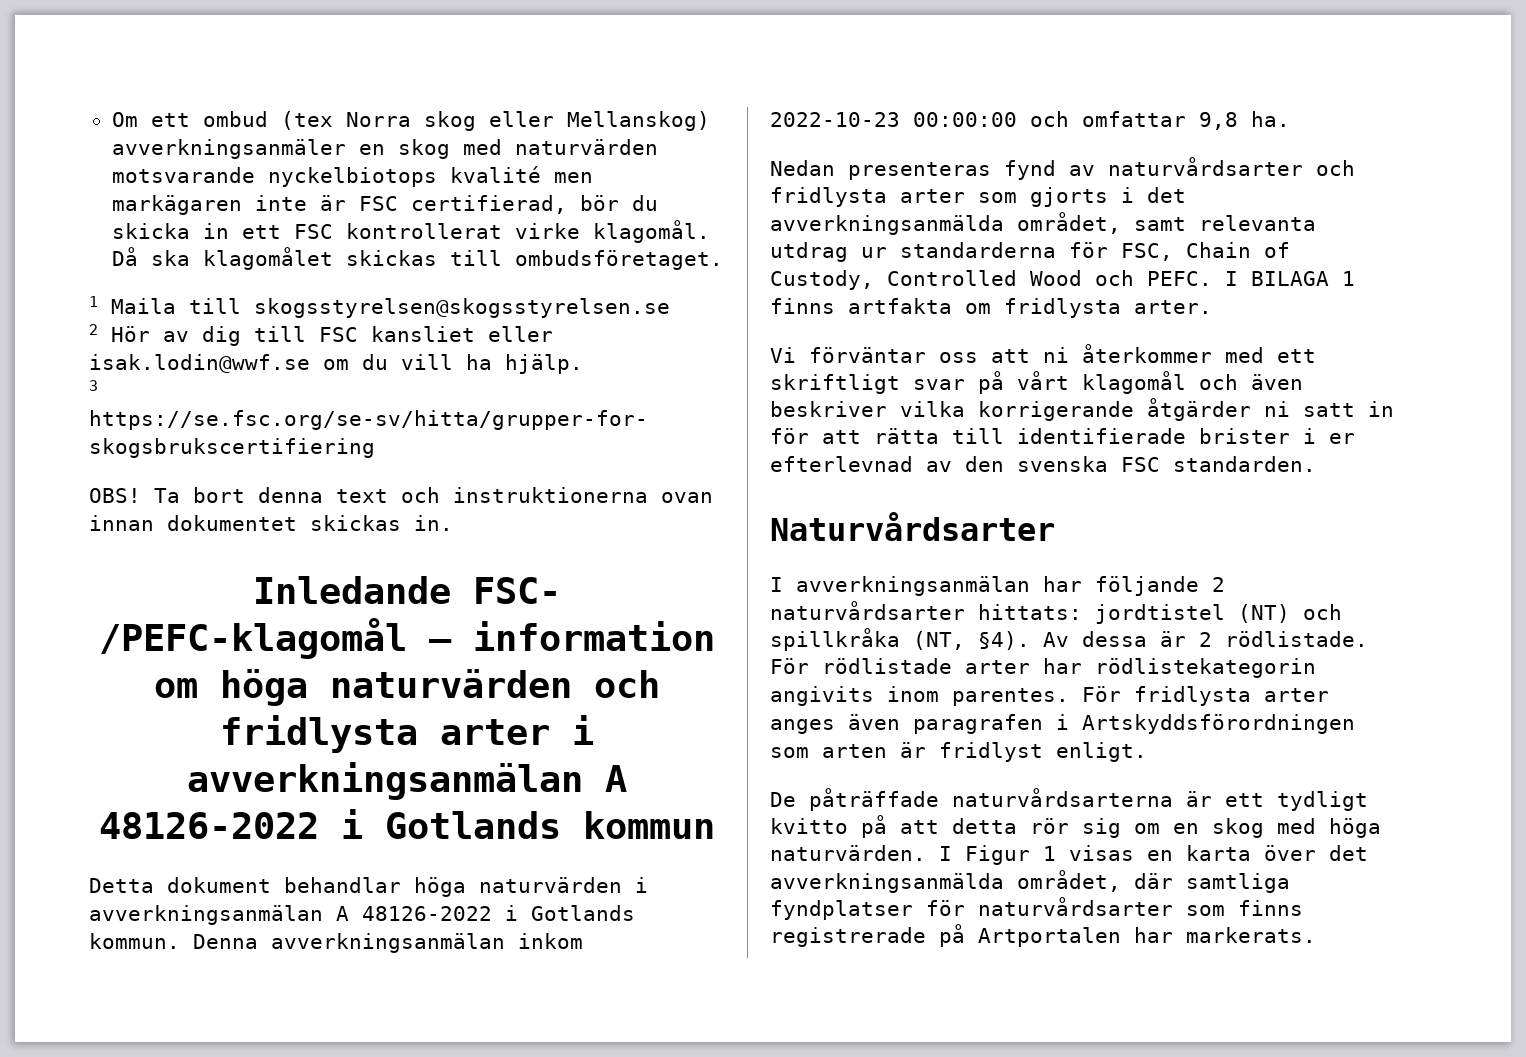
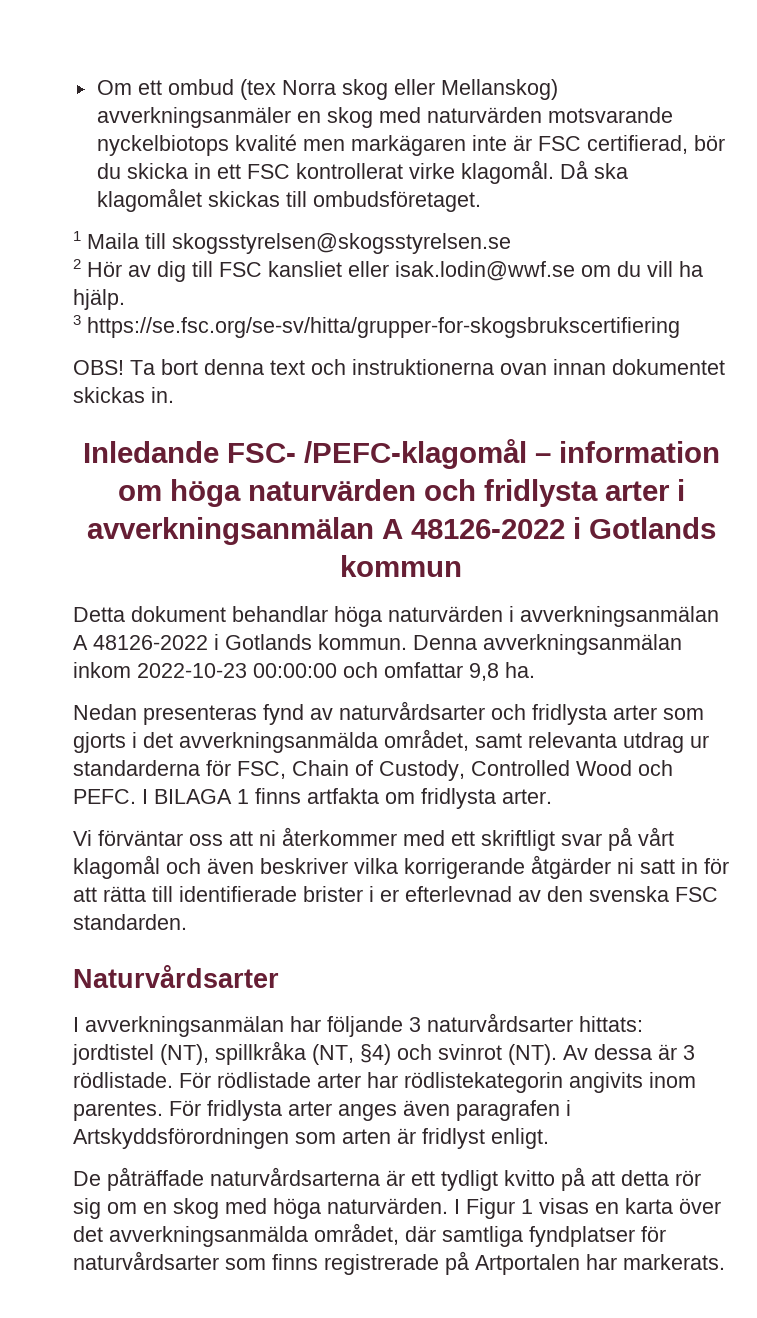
[1212,577,1225,592] 2 -> [409,1017,421,1032] 3
[1238,604,1342,623] [770,628,1030,651] (NT) och spillkråka (NT, §4). -> [160,1041,557,1065] (NT), spillkråka (NT, §4) och svinrot (NT).
[1199,632,1212,647] 2 -> [683,1045,695,1060] 3

